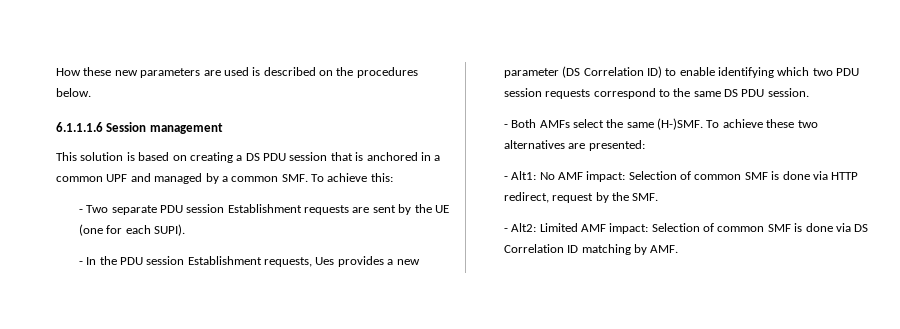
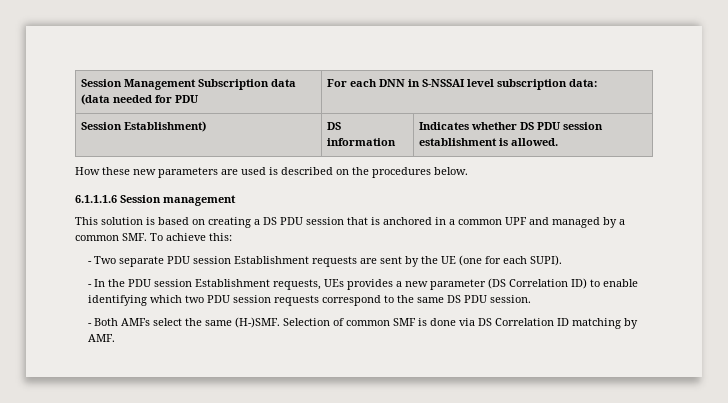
(56, 72) none -> [80,79,296,90] [80,94,199,105] [326,79,597,90] [80,121,206,132] [326,122,341,130] [326,138,396,146] [418,122,603,130] [418,138,558,146] Session Management Subscription data (data needed for PDU | For each DNN in S-NSSAI level subscription data: // Session Establishment) | DS information | Indicates whether DS PDU session establishment is allowed. //
[315,257,335,265] Ues -> [323,279,344,287] UEs
[706,119,818,128] [503,140,645,151] [503,171,859,182] [503,192,659,203] [503,223,649,234] To achieve these two alternatives are presented: // - Alt1: No AMF impact: Selection of common SMF is done via HTTP redirect, request by the SMF. // - Alt2: Limited AMF impact: -> (280, 322) none

